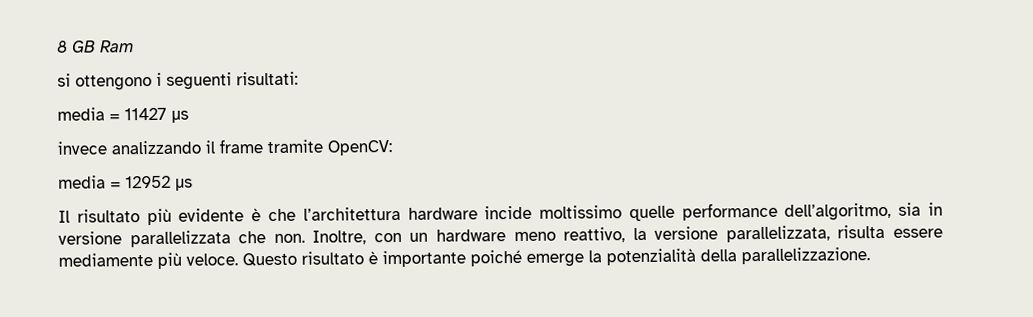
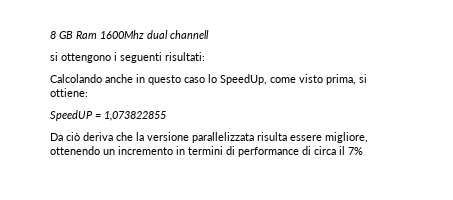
(134, 46) none -> [100,30,209,39] 1600Mhz dual channell
[57,107,189,123] [57,139,392,156] [58,175,193,191] [58,202,944,226] [58,224,943,248] [58,247,870,269] media = 11427 μs // invece analizzando il frame tramite OpenCV: // media = 12952 μs // Il risultato più evidente è che l’architettura hardware incide moltissimo quelle performance dell’algoritmo, sia in versione parallelizzata che non. Inoltre, con un hardware meno reattivo, la versione parallelizzata, risulta essere mediamente più veloce. Questo risultato è importante poiché emerge la potenzialità della parallelizzazione. -> [50,74,367,85] [50,88,88,97] [50,110,166,121] [50,132,368,143] [50,146,363,157] Calcolando anche in questo caso lo SpeedUp, come visto prima, si ottiene: // SpeedUP = 1,073822855 // Da ciò deriva che la versione parallelizzata risulta essere migliore, ottenendo un incremento in termini di performance di circa il 7%

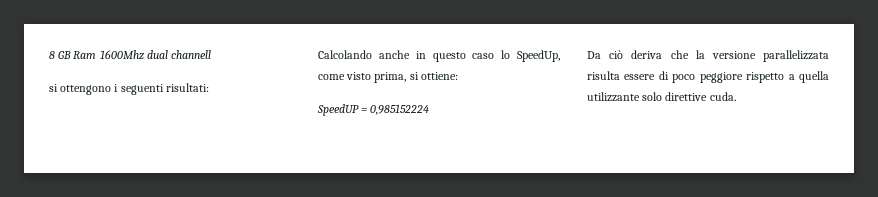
[104,111,166,121] 1,073822855 -> [370,104,430,115] 0,985152224
[325,132,368,143] [50,146,363,157] migliore, ottenendo un incremento in termini di performance di circa il 7% -> [658,71,829,83] [587,92,736,102] di poco peggiore rispetto a quella utilizzante solo direttive cuda.

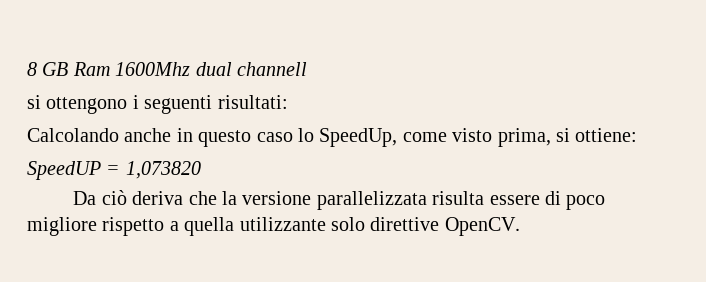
[370,104,430,115] 0,985152224 -> [125,161,201,179] 1,073820
[699,72,743,83] peggiore -> [27,217,97,236] migliore
[709,92,736,101] cuda. -> [444,217,520,236] OpenCV.

